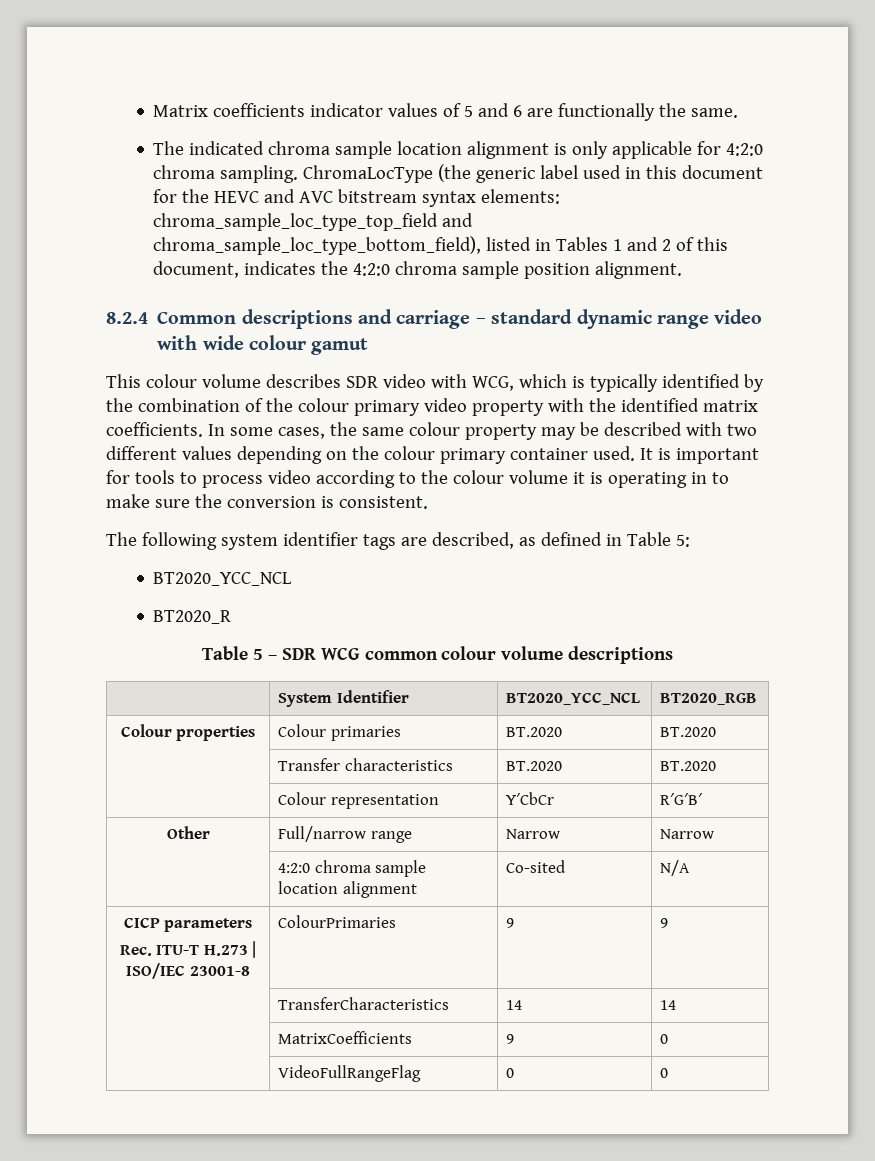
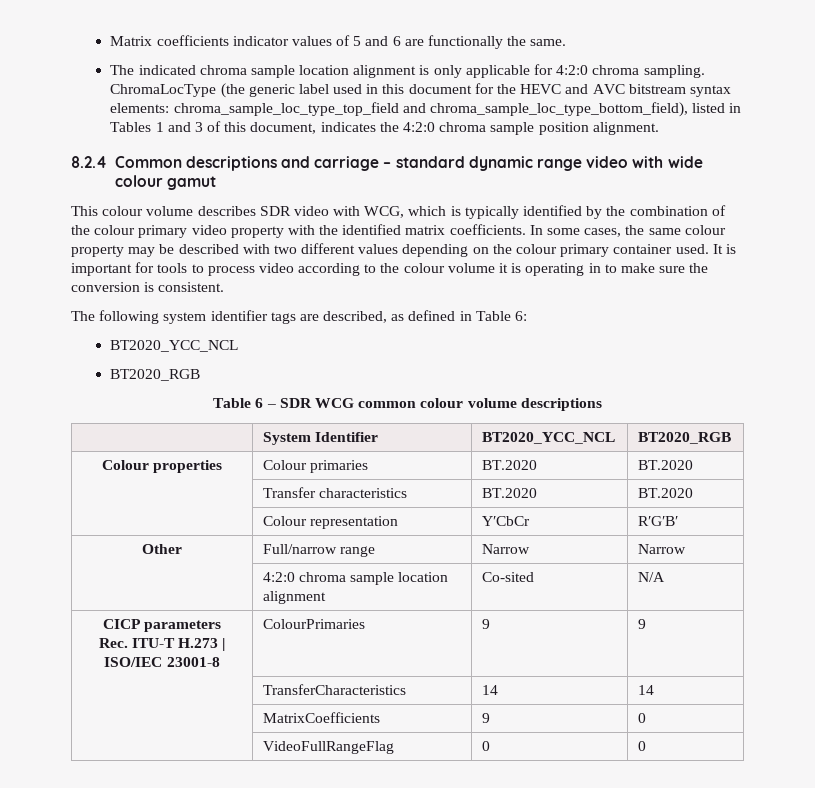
[662,239,672,251] 2 -> [194,122,203,132] 3
[675,535,690,547] 5: -> [515,311,528,321] 6:
[153,610,232,624] [201,646,263,660] BT2020_R // Table 5 -> [110,369,201,381] [213,398,264,408] BT2020_RGB // Table 6

